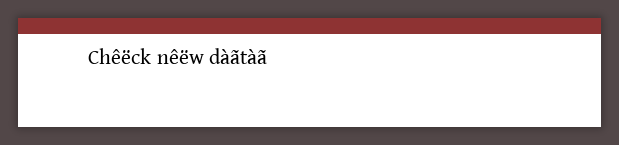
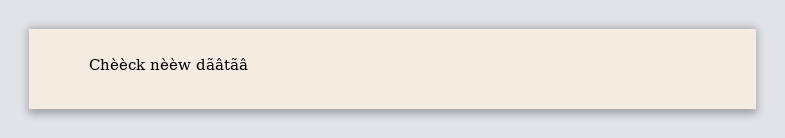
[88,48,268,64] Chêëck nêëw dàãtàã -> [89,58,248,70] Chèèck nèèw dãâtãâ

